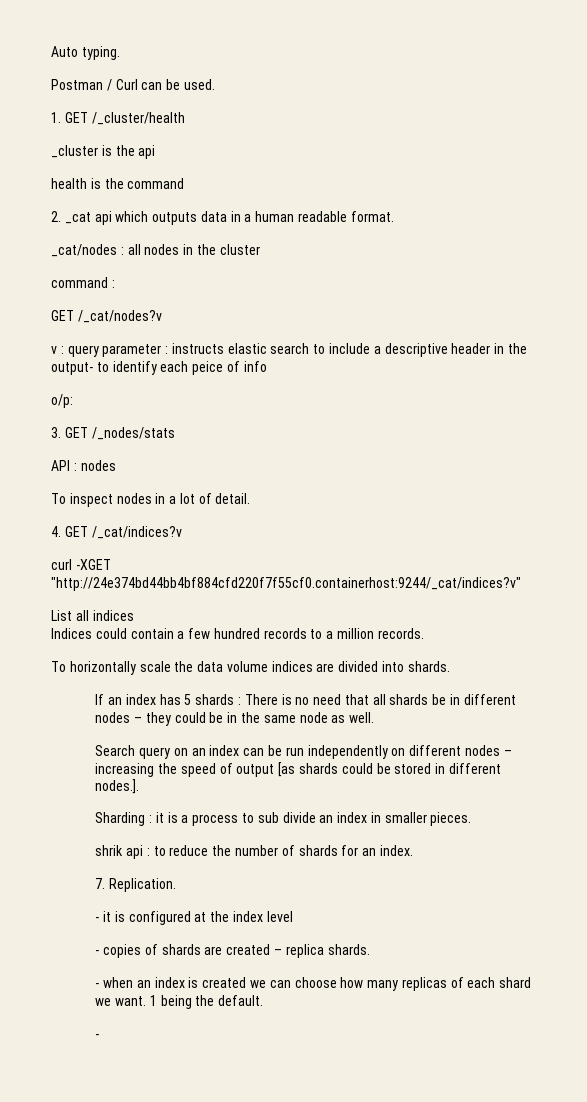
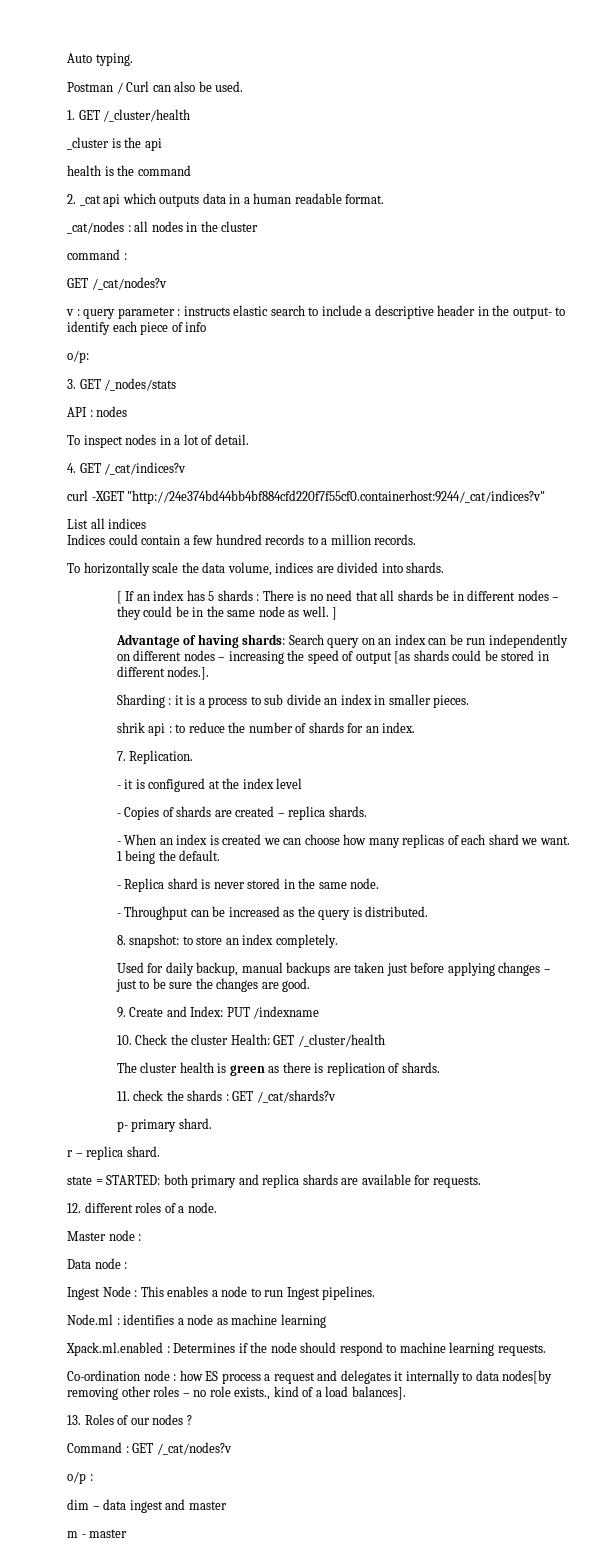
(163, 86) none -> [174,81,196,92] also
[192,361,224,375] peice -> [140,322,169,335] piece
[226,661,268,672] volume -> [227,562,272,576] volume,
(450, 666) none -> [116,591,122,604] [
(375, 717) // -> [332,607,338,620] [115,634,286,648] ] // Advantage of having shards:
[103,944,142,958] copies -> [124,807,160,820] Copies
[103,977,134,988] when -> [124,834,157,845] When
(100, 1036) none -> [124,878,380,892] [116,906,429,920] [116,934,338,948] [116,962,551,976] [115,978,311,992] [116,1006,320,1019] [116,1034,385,1047] [116,1062,440,1076] [116,1090,336,1103] [116,1118,212,1132] [67,1146,160,1160] [67,1174,481,1188] [67,1202,217,1213] [67,1230,142,1241] [67,1258,128,1269] [67,1286,376,1300] [67,1314,326,1328] [66,1342,546,1356] [67,1370,553,1384] [67,1386,406,1400] [67,1414,192,1425] [67,1442,232,1455] [67,1471,93,1484] [67,1499,227,1513] [67,1529,128,1538] Replica shard is never stored in the same node. // - Throughput can be increased as the query is distributed. // 8. snapshot: to store an index completely. // Used for daily backup, manual backups are taken just before applying changes – just to be sure the changes are good. // 9. Create and Index: PUT /indexname // 10. Check the cluster Health: GET /_cluster/health // The cluster health is green as there is replication of shards. // 11. check the shards : GET /_cat/shards?v // p- primary shard. // r – replica shard. // state = STARTED: both primary and replica shards are available for requests. // 12. different roles of a node. // Master node : // Data node : // Ingest Node : This enables a node to run Ingest pipelines. // Node.ml : identifies a node as machine learning // Xpack.ml.enabled : Determines if the node should respond to machine learning requests. // Co-ordination node : how ES process a request and delegates it internally to data nodes[by removing other roles – no role exists., kind of a load balances]. // 13. Roles of our nodes ? // Command : GET /_cat/nodes?v // o/p : // dim – data ingest and master // m - master

